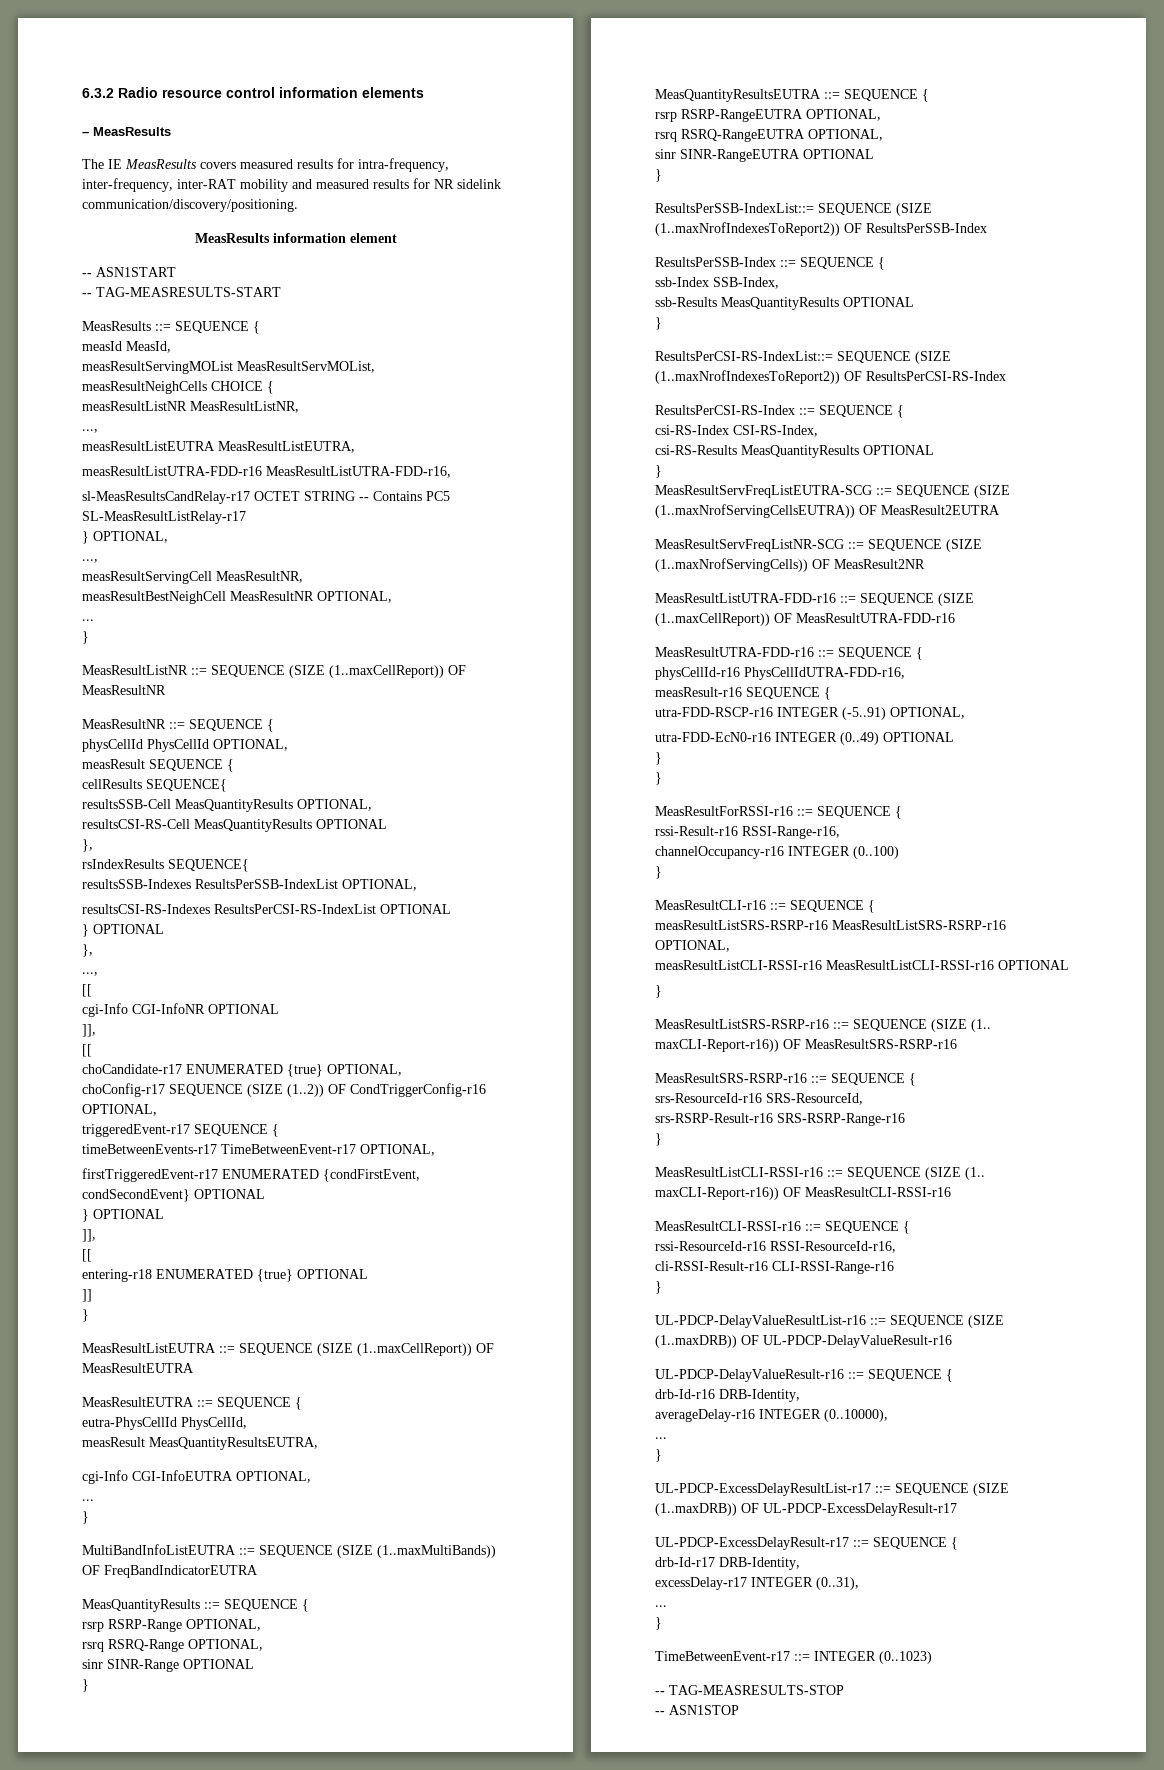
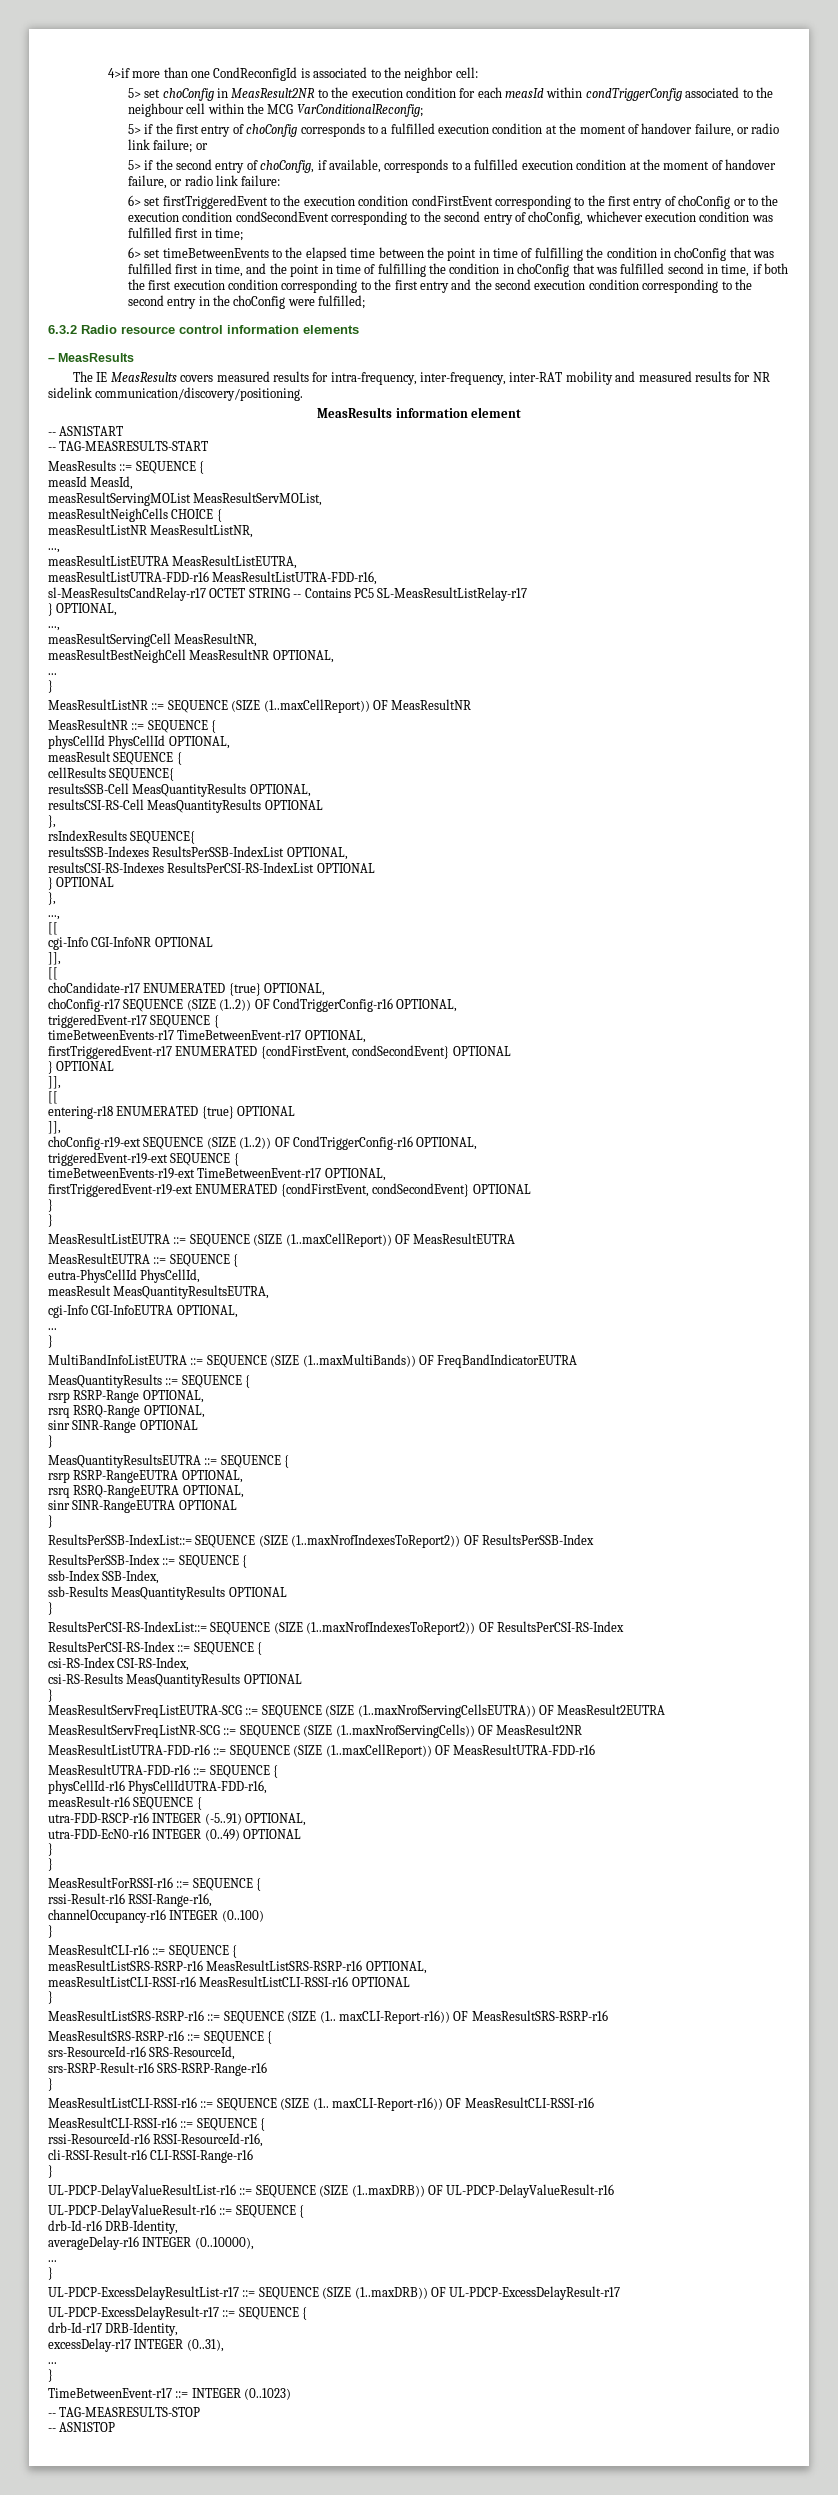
(82, 93) none -> [107,67,478,81] [127,87,773,101] [127,103,423,117] [127,123,780,137] [127,139,208,153] [127,159,777,173] [127,175,281,189] [127,195,779,209] [127,211,773,225] [127,227,244,241] [127,247,775,261] [127,263,789,277] [127,279,752,293] [127,295,366,309] 4>if more than one CondReconfigId is associated to the neighbor cell: // 5> set choConfig in MeasResult2NR to the execution condition for each measId within condTriggerConfig associated to the neighbour cell within the MCG VarConditionalReconfig; // 5> if the first entry of choConfig corresponds to a fulfilled execution condition at the moment of handover failure, or radio link failure; or // 5> if the second entry of choConfig, if available, corresponds to a fulfilled execution condition at the moment of handover failure, or radio link failure: // 6> set firstTriggeredEvent to the execution condition condFirstEvent corresponding to the first entry of choConfig or to the execution condition condSecondEvent corresponding to the second entry of choConfig, whichever execution condition was fulfilled first in time; // 6> set timeBetweenEvents to the elapsed time between the point in time of fulfilling the condition in choConfig that was fulfilled first in time, and the point in time of fulfilling the condition in choConfig that was fulfilled second in time, if both the first execution condition corresponding to the first entry and the second execution condition corresponding to the second entry in the choConfig were fulfilled; //
[82,1289,92,1302] ]] -> [48,1121,61,1134] [48,1136,478,1150] [48,1152,239,1166] [48,1168,386,1181] [48,1183,531,1197] [48,1199,53,1212] ]], // choConfig-r19-ext SEQUENCE (SIZE (1..2)) OF CondTriggerConfig-r16 OPTIONAL, // triggeredEvent-r19-ext SEQUENCE { // timeBetweenEvents-r19-ext TimeBetweenEvent-r17 OPTIONAL, // firstTriggeredEvent-r19-ext ENUMERATED {condFirstEvent, condSecondEvent} OPTIONAL // }

